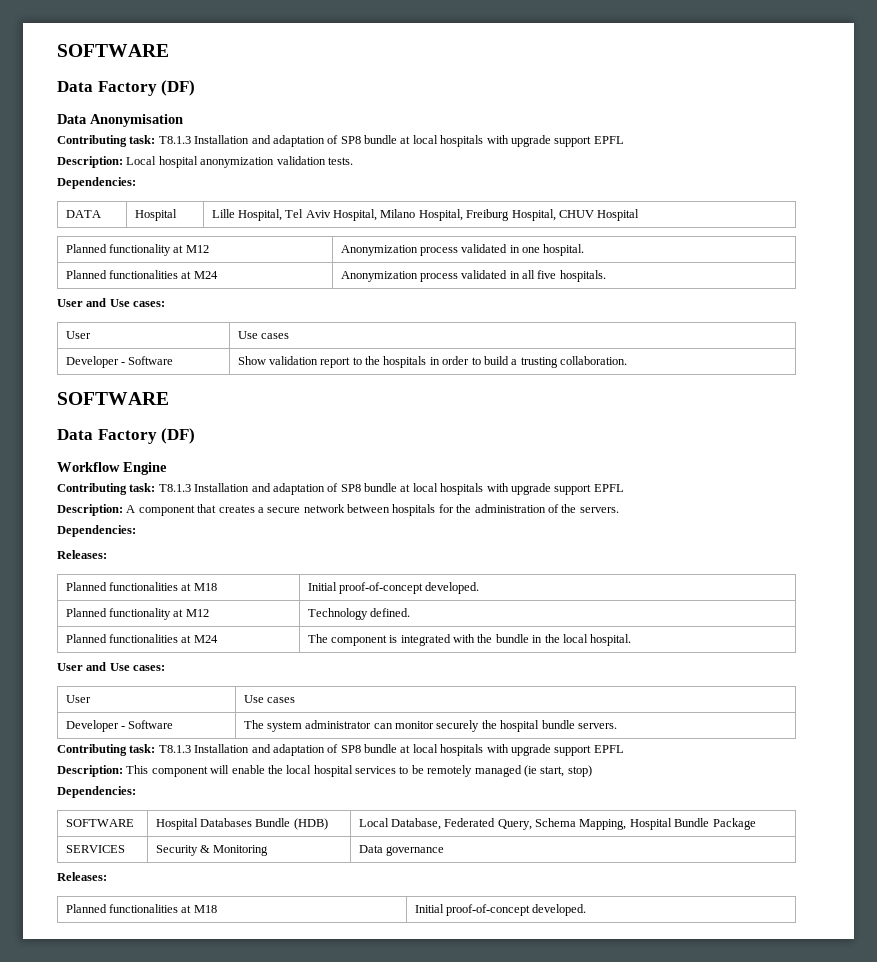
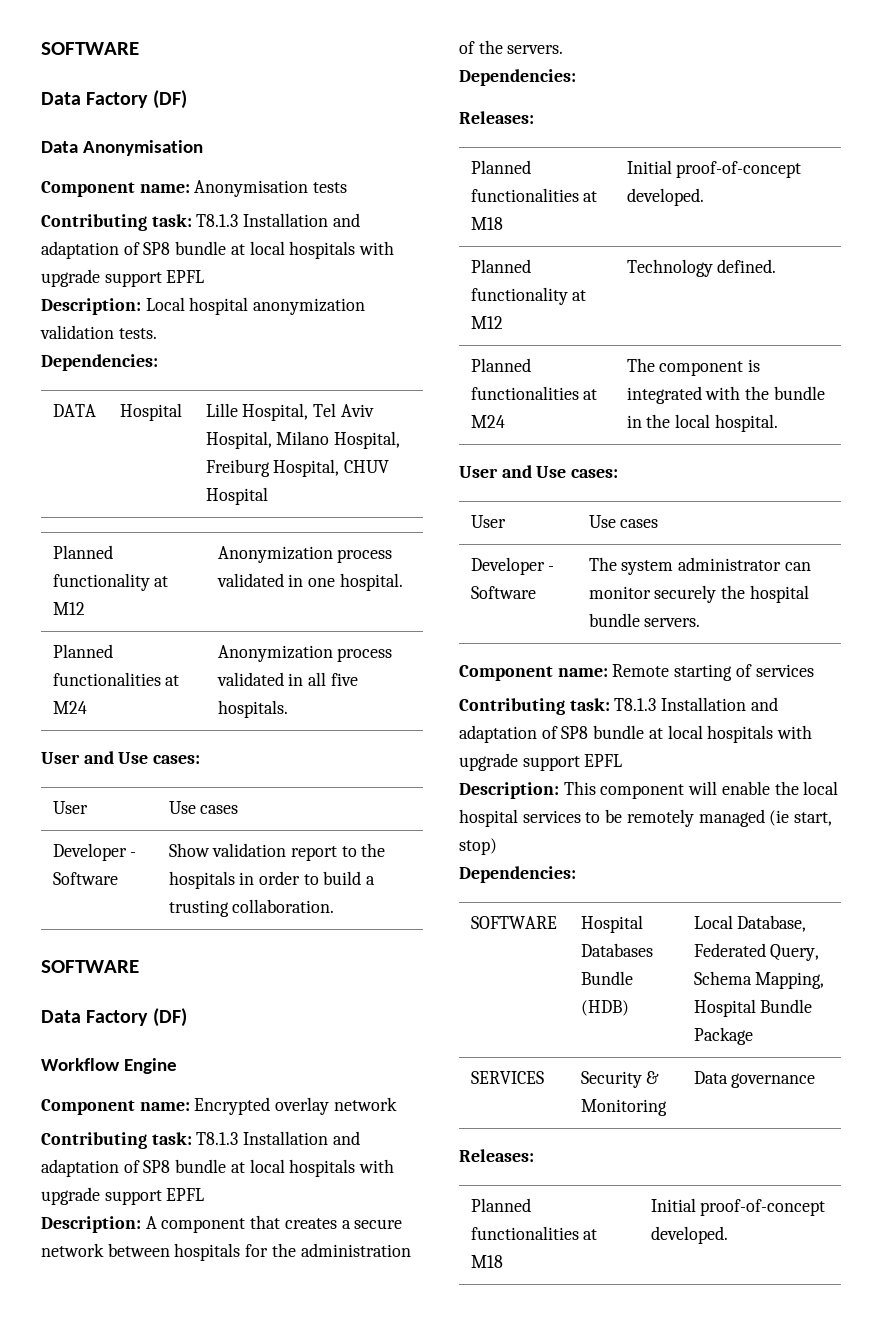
(183, 120) none -> [41,180,348,197] // Component name: Anonymisation tests
(167, 468) none -> [41,1097,397,1115] // Component name: Encrypted overlay network
(617, 726) none -> [459,664,814,681] // Component name: Remote starting of services

